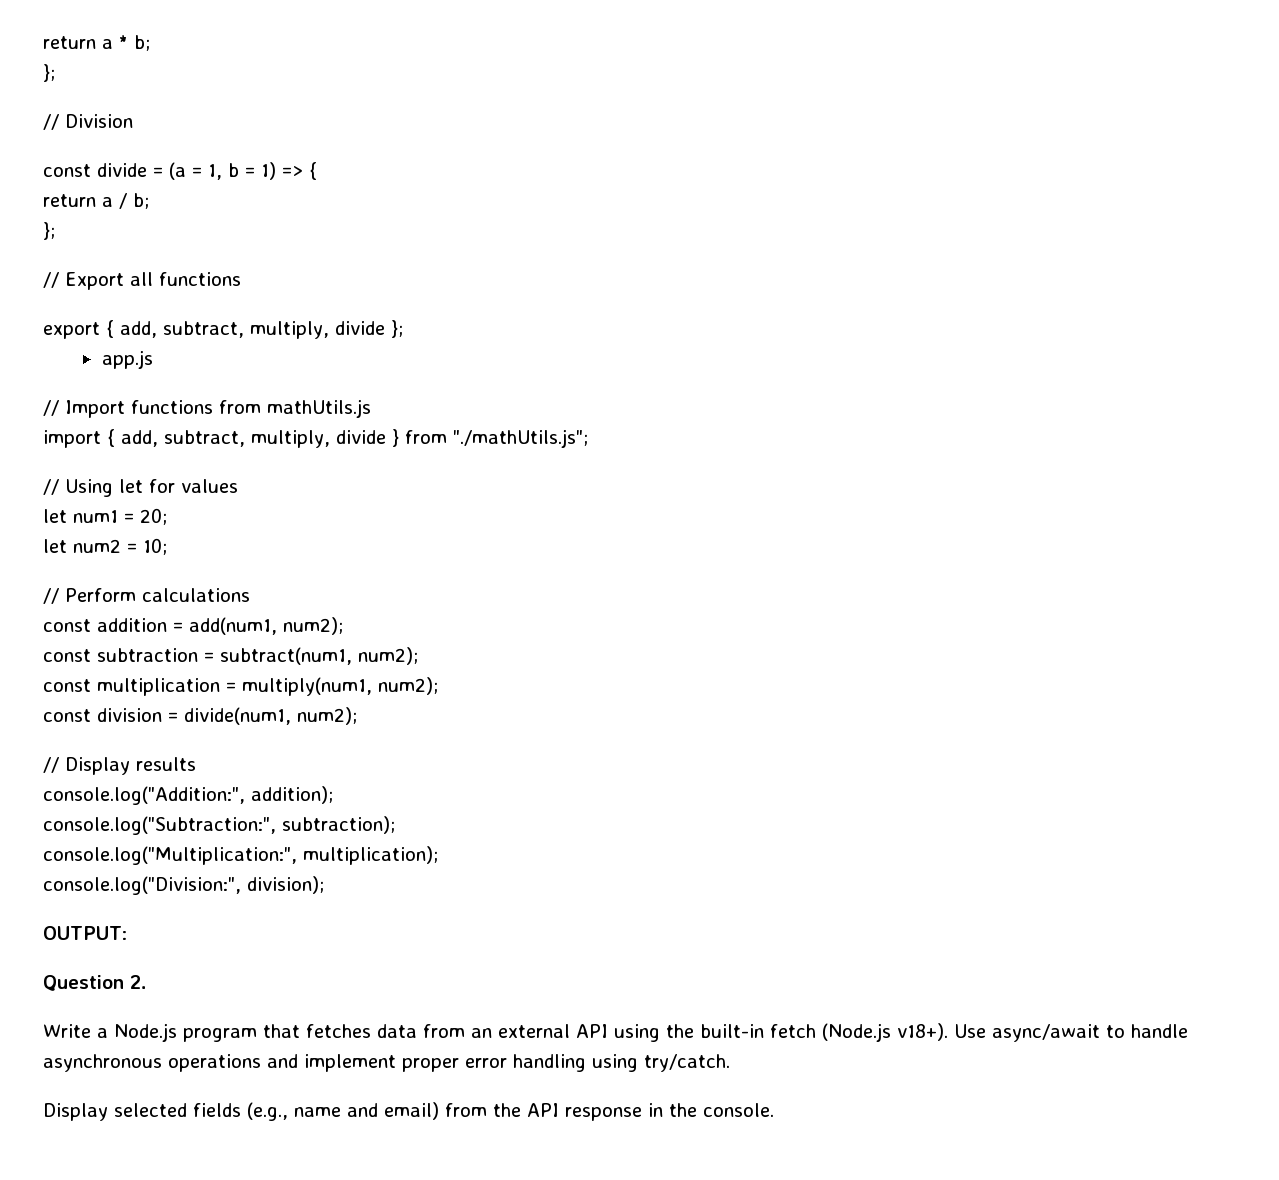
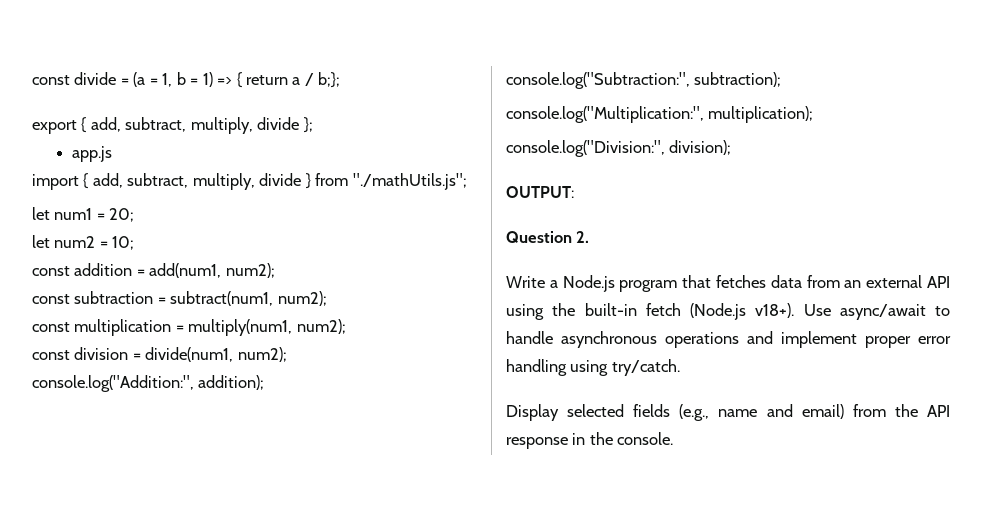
[43,35,150,51] [43,64,55,82] [43,114,133,130] return a * b; // }; // // Division // -> (32, 80) none
(317, 171) // -> (242, 80) none
[133,193,149,209] [43,222,55,240] [43,272,241,290] b; // }; // // Export all functions -> [318,72,341,88] b;};
[43,399,371,418] // // Import functions from mathUtils.js -> (113, 154) none
[43,479,238,497] // // Using let for values -> (467, 181) none
[43,588,250,604] // // Perform calculations -> (135, 243) none
[43,757,196,775] // // Display results -> (287, 354) none

